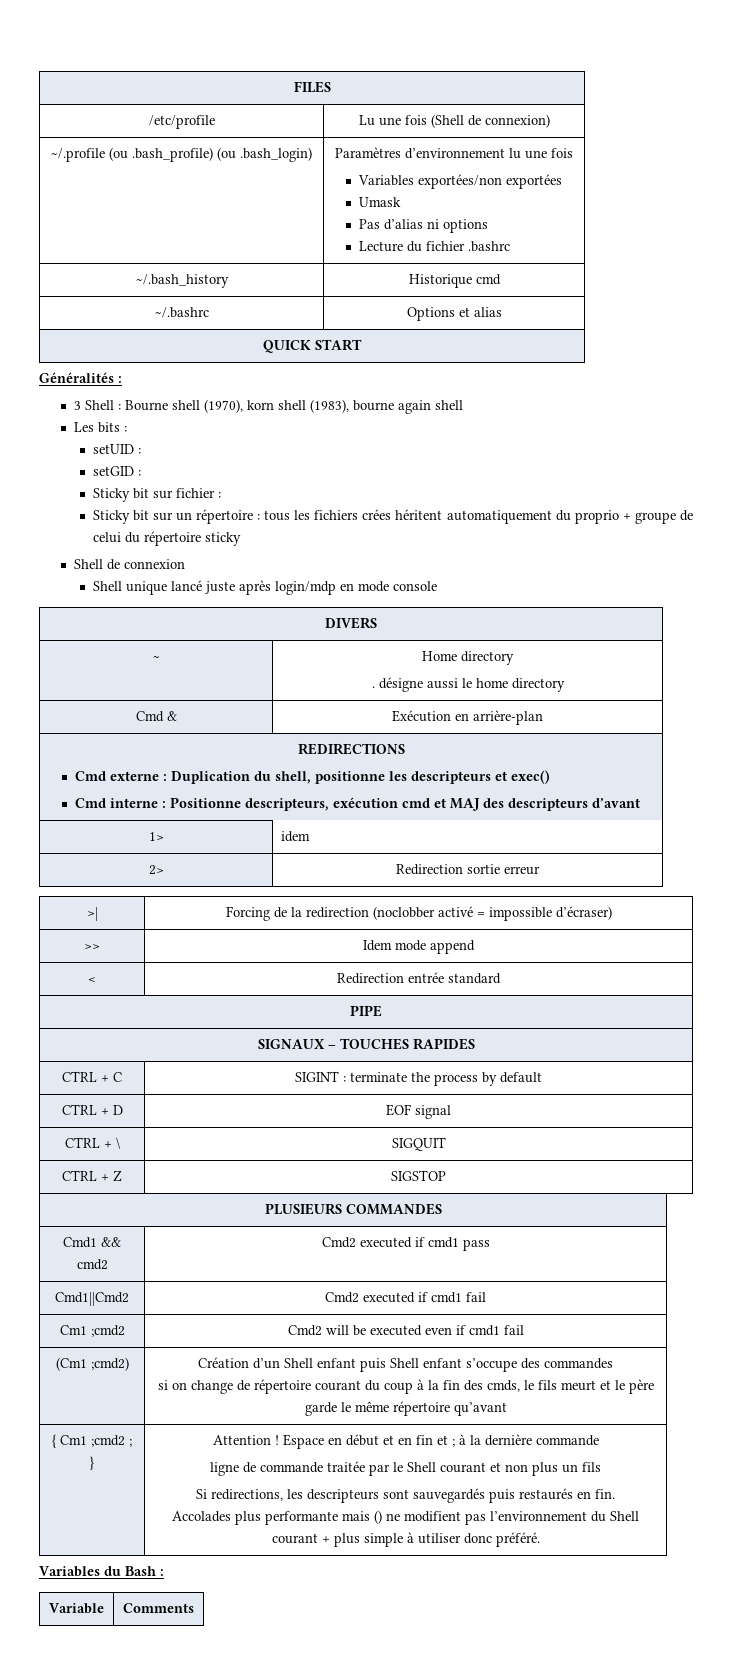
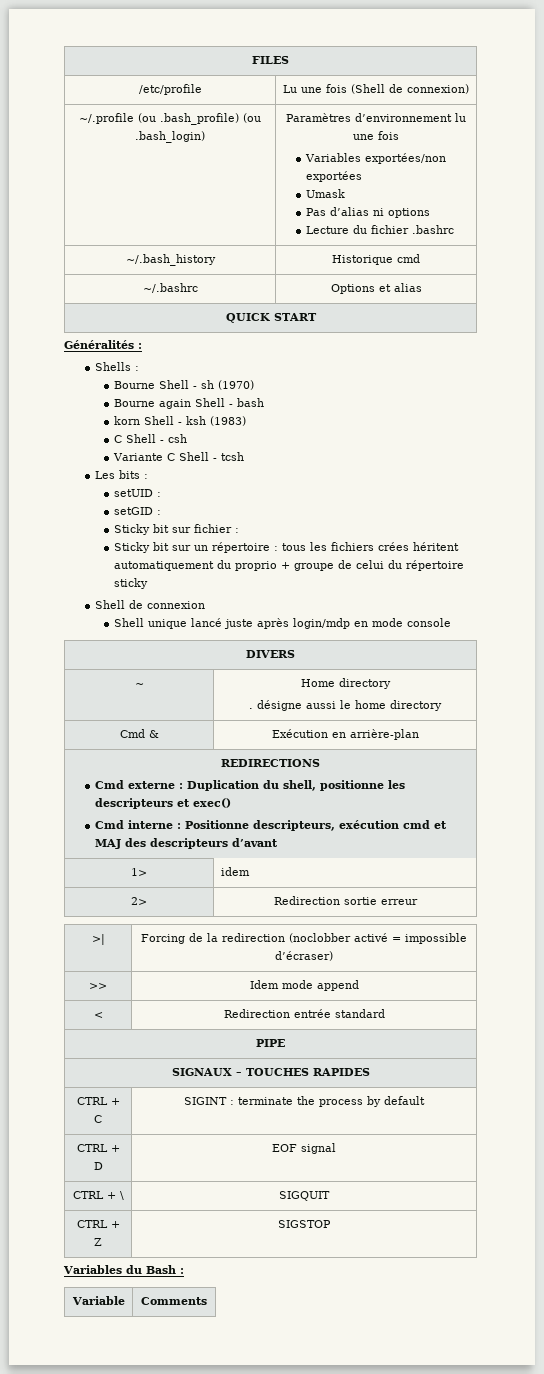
[73,399,463,414] 3 Shell : Bourne shell (1970), korn shell (1983), bourne again shell -> [94,362,139,371] [113,380,254,390] [113,398,264,409] [113,416,246,426] [113,434,187,443] [112,452,244,461] Shells : // Bourne Shell - sh (1970) // Bourne again Shell - bash // korn Shell - ksh (1983) // C Shell - csh // Variante C Shell - tcsh
[264,1203,442,1215] [63,1237,121,1248] [76,1259,108,1270] [321,1237,490,1251] [55,1292,129,1306] [325,1292,486,1303] [59,1325,125,1337] [287,1325,524,1336] [55,1357,129,1371] [198,1357,613,1372] [157,1379,654,1394] [304,1401,507,1416] [52,1434,132,1448] [90,1456,94,1470] [212,1434,599,1449] [210,1461,601,1476] [196,1488,615,1503] [172,1510,639,1525] [271,1532,540,1547] // PLUSIEURS COMMANDES // Cmd1 && cmd2 | Cmd2 executed if cmd1 pass // Cmd1||Cmd2 | Cmd2 executed if cmd1 fail // Cm1 ;cmd2 | Cmd2 will be executed even if cmd1 fail // (Cm1 ;cmd2) | Création d’un Shell enfant puis Shell enfant s’occupe des commandes // si on change de répertoire courant du coup à la fin des cmds, le fils meurt et le père garde le même répertoire qu’avant // { Cm1 ;cmd2 ; } | Attention ! Espace en début et en fin et ; à la dernière commande // ligne de commande traitée par le Shell courant et non plus un fils // Si redirections, les descripteurs sont sauvegardés puis restaurés en fin. // Accolades plus performante mais () ne modifient pas l’environnement du Shell courant + plus simple à utiliser donc préféré. -> (331, 1224) none

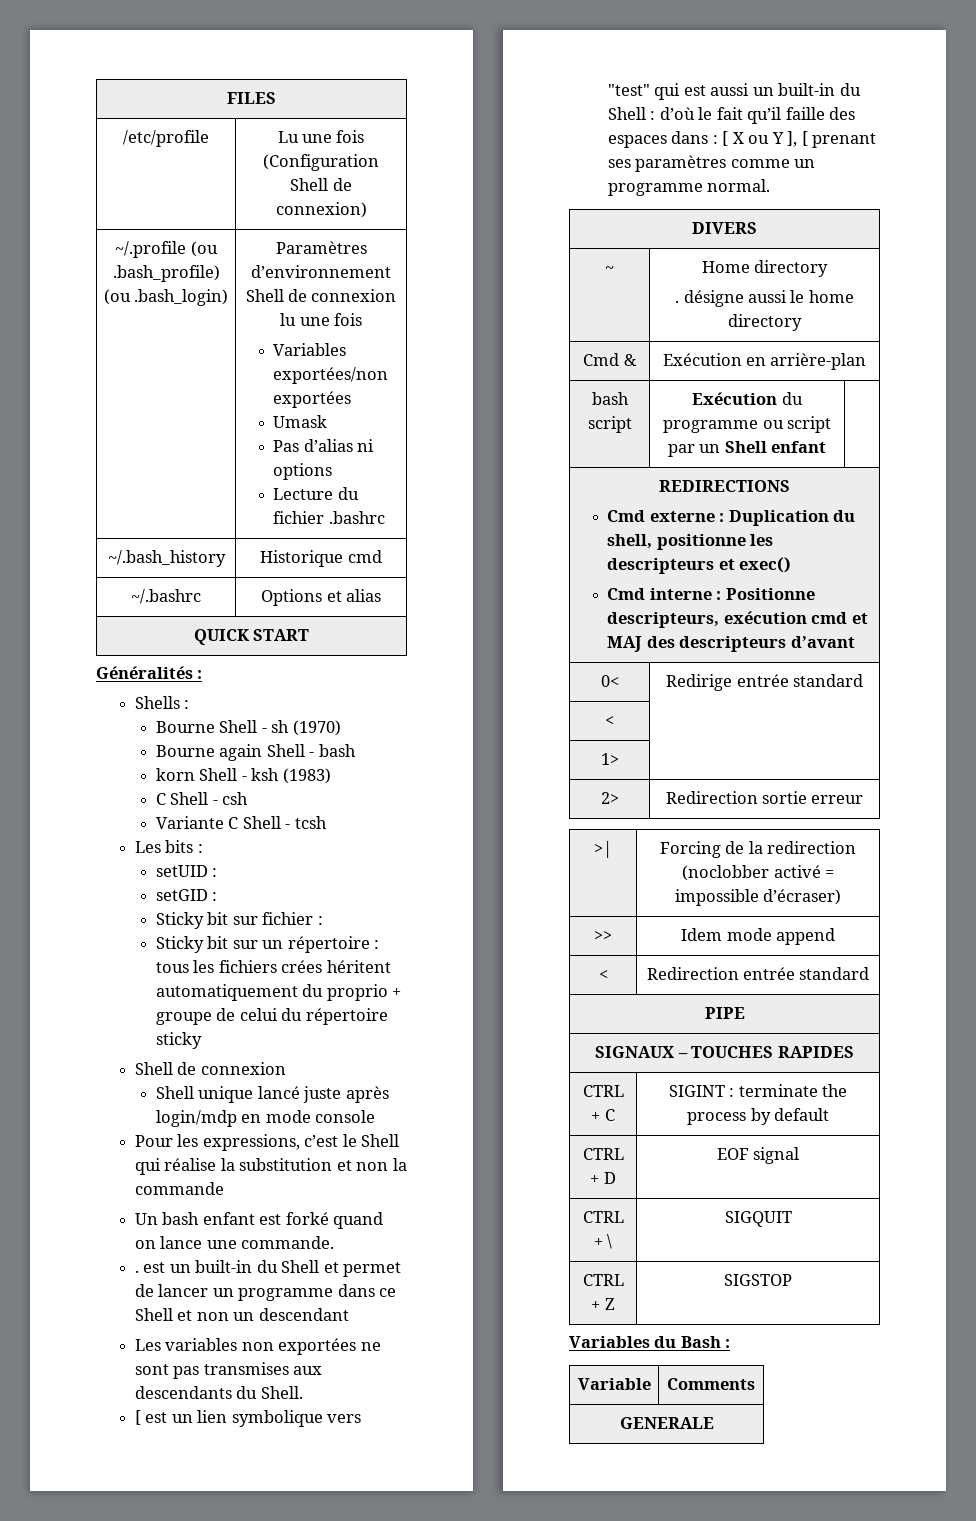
[351,84,385,94] (Shell -> [263,154,379,171] [290,178,329,191] (Configuration Shell
(452, 117) none -> [245,289,397,302] Shell de connexion
(451, 622) none -> [134,1134,400,1151] [134,1158,407,1175] [134,1182,224,1195] [134,1212,384,1229] [134,1236,335,1249] [134,1260,402,1277] [134,1284,397,1301] [134,1308,349,1321] [134,1338,381,1355] [134,1362,323,1379] [134,1386,303,1399] [134,1410,362,1427] [607,83,861,100] [607,107,856,124] [607,131,877,148] [607,155,816,172] [607,179,771,196] // Pour les expressions, c’est le Shell qui réalise la substitution et non la commande // Un bash enfant est forké quand on lance une commande. // . est un built-in du Shell et permet de lancer un programme dans ce Shell et non un descendant // Les variables non exportées ne sont pas transmises aux descendants du Shell. // [ est un lien symbolique vers "test" qui est aussi un built-in du Shell : d’où le fait qu’il faille des espaces dans : [ X ou Y ], [ prenant ses paramètres comme un programme normal.
(419, 734) none -> [591,392,629,405] [587,416,632,433] [692,392,803,405] [663,416,831,433] [667,441,827,457] // bash script | Exécution du programme ou script par un Shell enfant |
(279, 842) none -> [600,675,619,687] [666,674,863,691] [605,716,614,726] // 0< | Redirige entrée standard // < |
[220,867,250,876] idem -> (619, 759) none
(207, 1301) none -> [619,1417,714,1429] // GENERALE

